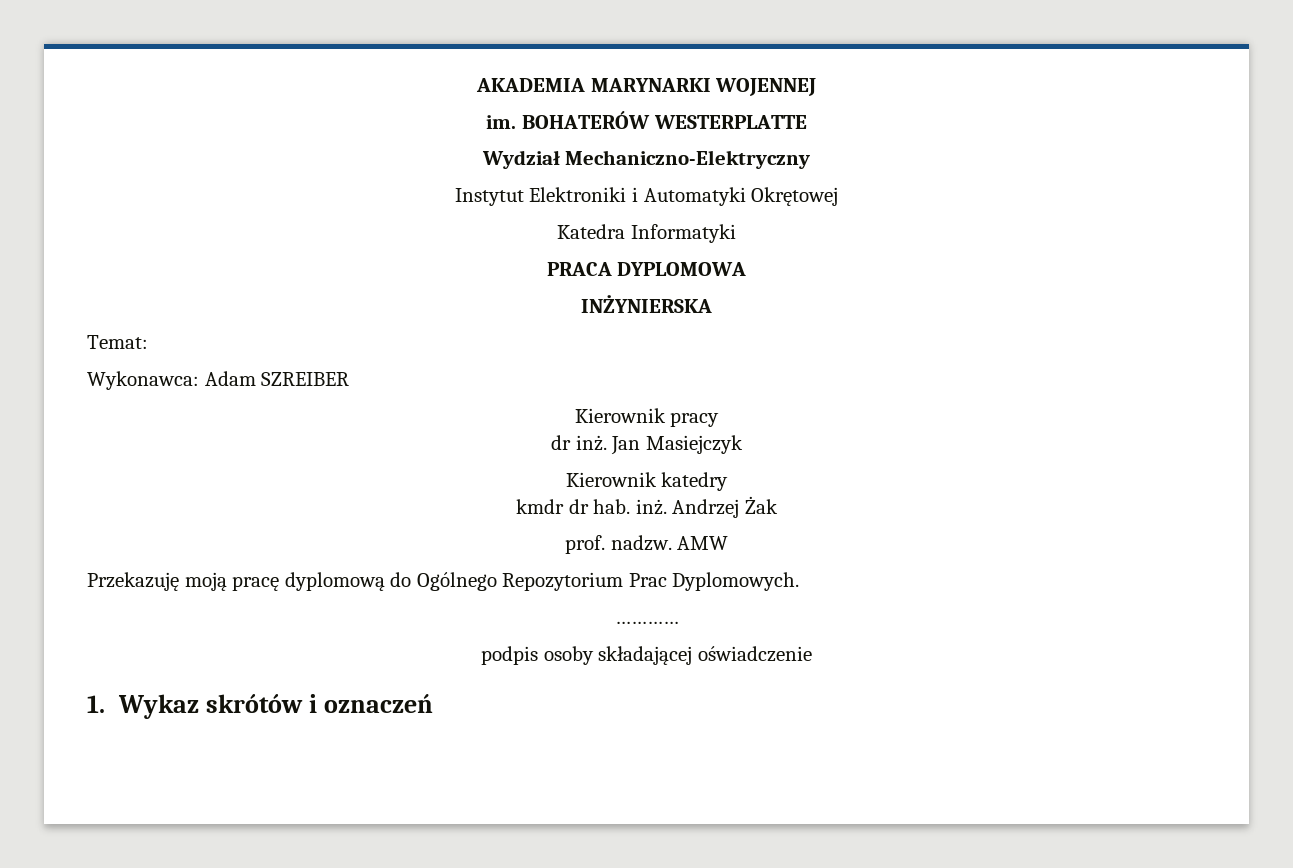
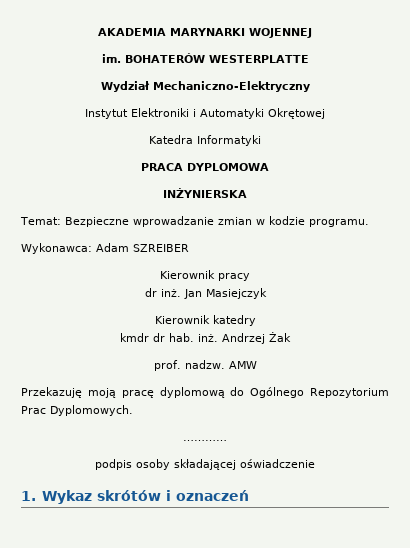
(148, 342) none -> [64,216,369,227] Bezpieczne wprowadzanie zmian w kodzie programu.

